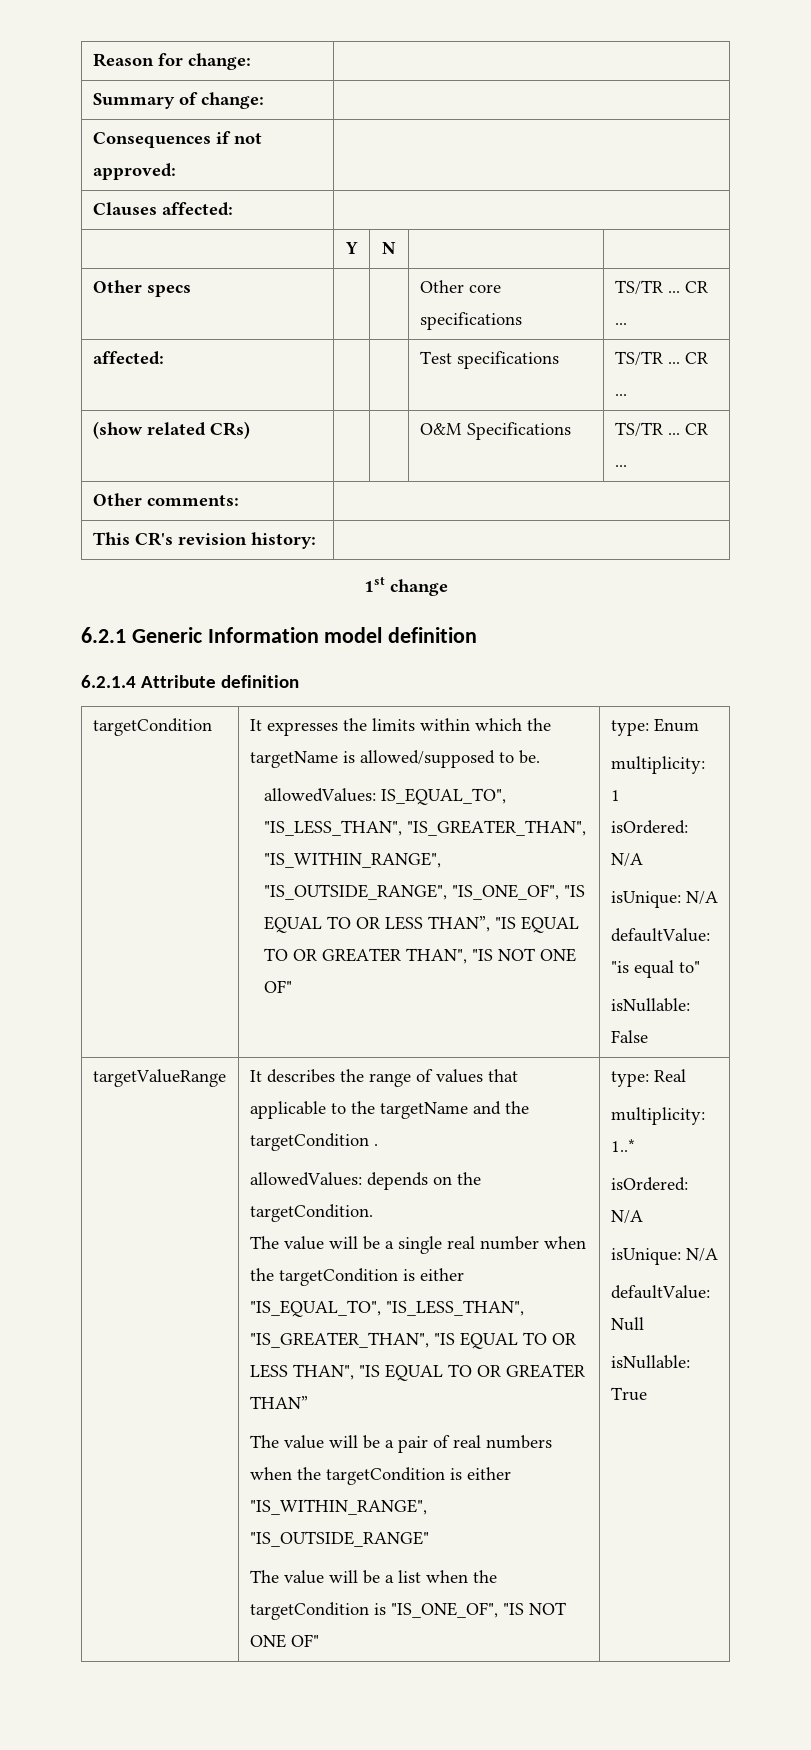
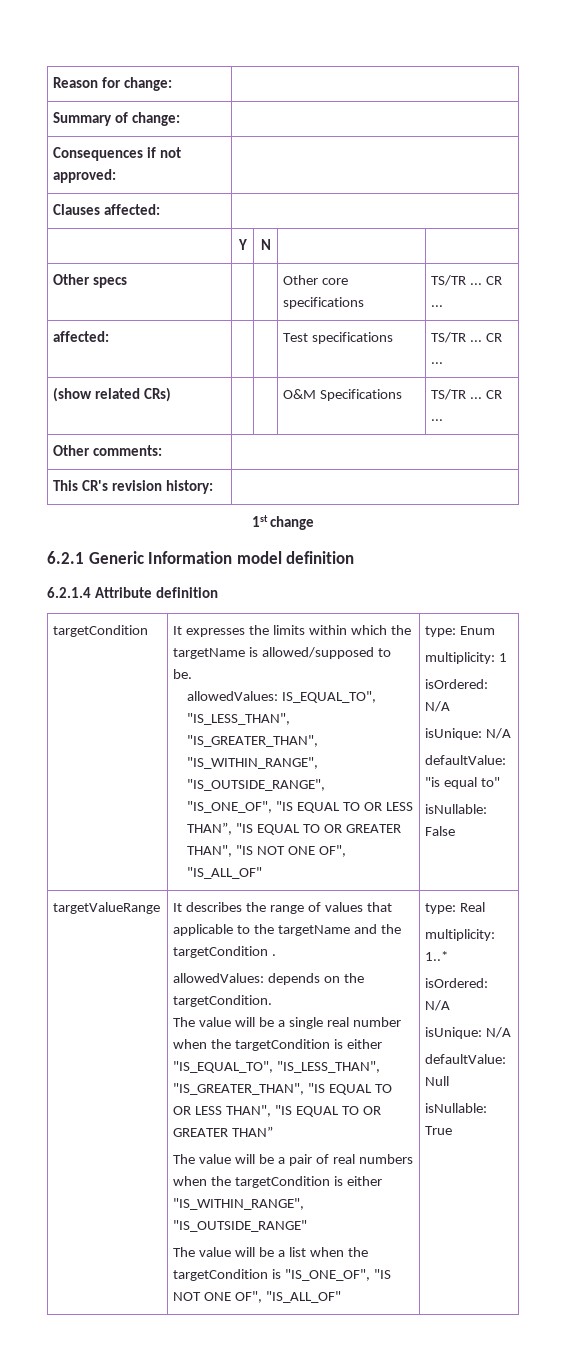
[264,980,293,993] OF" -> [319,845,347,857] [187,867,263,879] OF", "IS_ALL_OF"
[290,1634,319,1647] OF" -> [235,1291,342,1303] OF", "IS_ALL_OF"

